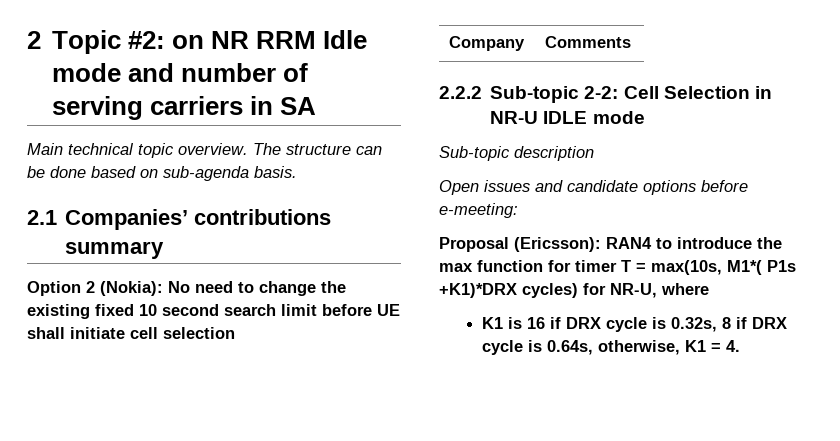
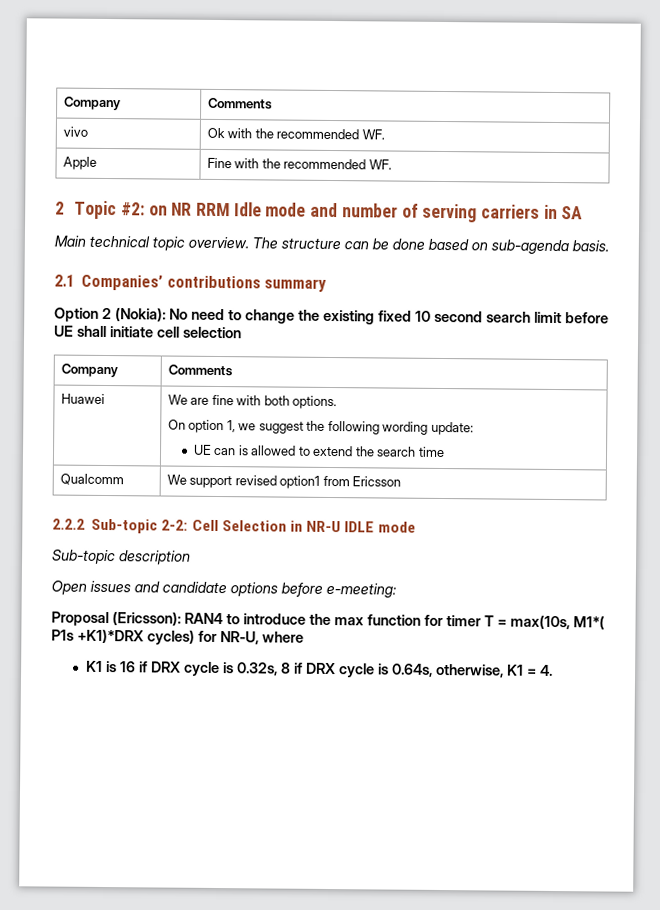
(27, 40) none -> [63,96,121,111] [207,97,273,110] [62,126,88,137] [206,127,385,140] [62,156,97,170] [206,157,392,170] Company | Comments // vivo | Ok with the recommended WF. // Apple | Fine with the recommended WF. //
(632, 42) none -> [60,393,105,404] [167,394,338,410] [167,419,474,436] [192,444,445,458] [59,473,124,486] [166,474,402,489] // Huawei | We are fine with both options. // On option 1, we suggest the following wording update: // UE can is allowed to extend the search time // Qualcomm | We support revised option1 from Ericsson

